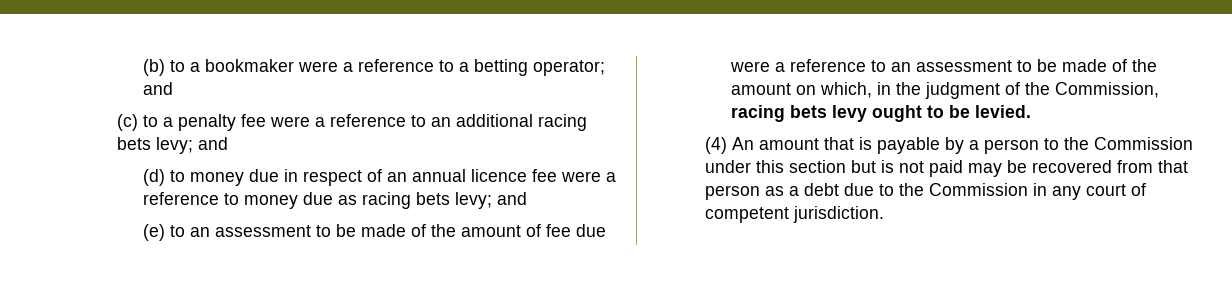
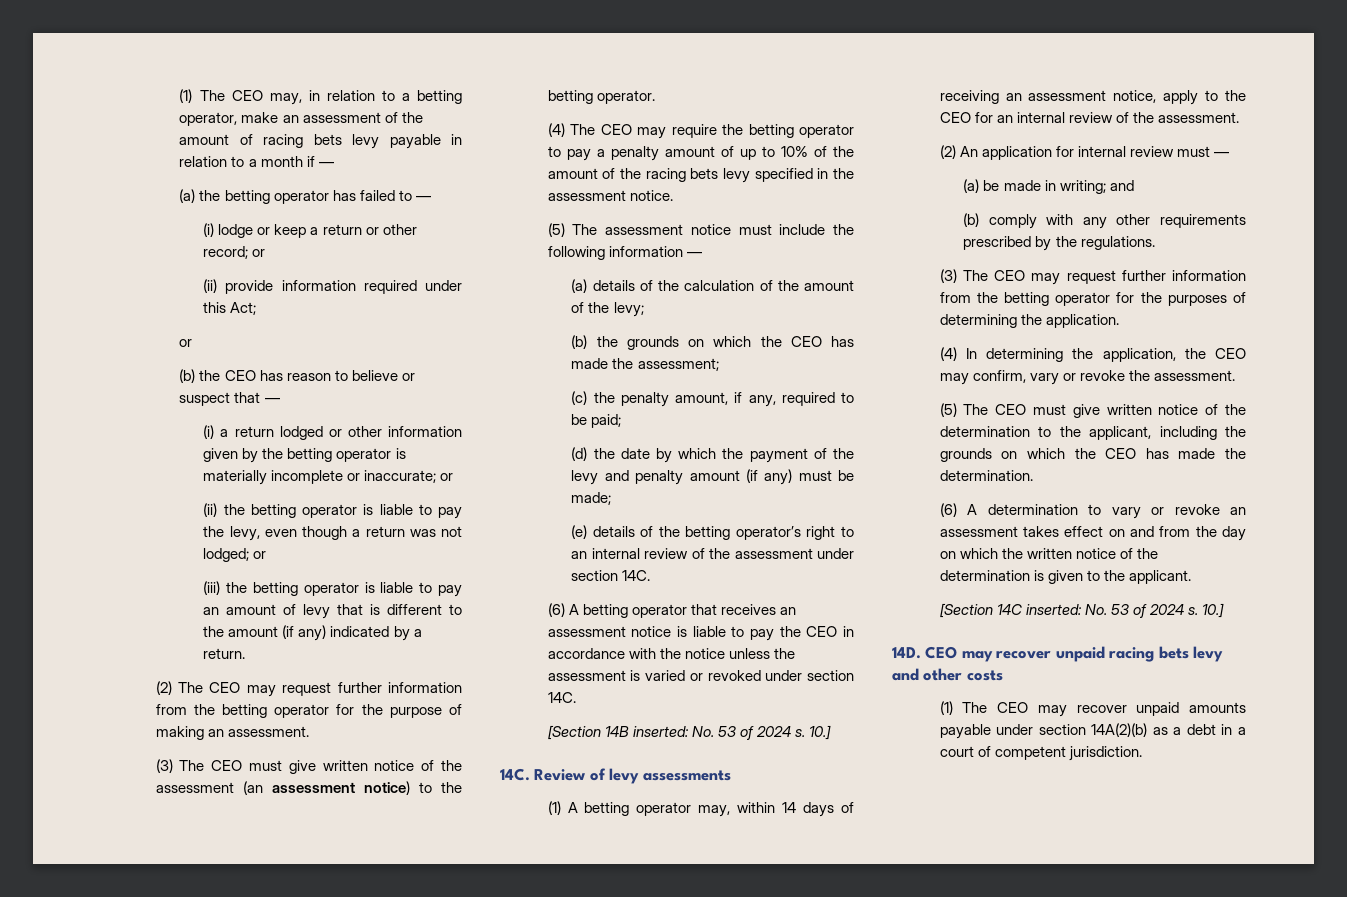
[142,59,605,76] [142,82,173,95] [116,114,587,131] [116,137,228,154] [142,169,616,186] [142,192,527,209] [142,224,606,241] [729,59,1157,72] [730,82,1159,99] [730,105,1031,122] [704,137,1193,154] [704,160,1188,177] [704,183,1081,200] (b) to a bookmaker were a reference to a betting operator; and // (c) to a penalty fee were a reference to an additional racing bets levy; and // (d) to money due in respect of an annual licence fee were a reference to money due as racing bets levy; and // (e) to an assessment to be made of the amount of fee due were a reference to an assessment to be made of the amount on which, in the judgment of the Commission, racing bets levy ought to be levied. // (4) An amount that is payable by a person to the Commission under this section but is not paid may be recovered from that person as a debt due to the Commission in any -> [179,89,463,105] [179,112,423,126] [179,134,462,149] [179,156,334,167] [179,189,431,204] [203,223,417,238] [203,246,266,259] [203,279,463,294] [203,302,257,315] [179,339,193,347] [179,369,415,383] [179,392,280,406] [203,425,463,440] [203,448,406,463] [203,470,454,485] [203,503,463,519] [203,526,463,541] [203,548,267,562] [203,581,463,597] [203,604,462,619] [203,625,422,641] [203,648,246,659] [155,681,463,697] [155,704,462,718] [155,726,309,740] [155,759,462,774] [155,781,463,795] [547,90,655,104] [547,123,855,139] [547,146,854,161] [547,168,854,183] [547,190,673,201] [547,223,854,237] [547,246,702,260] [571,279,854,293] [571,302,644,317] [571,335,854,350] [571,358,719,371] [571,391,854,407] [571,414,622,428] [571,447,854,463] [571,469,854,485] [571,492,612,505] [571,525,854,540] [571,548,854,559] [571,570,651,581] [547,603,796,618] [547,626,854,641] [547,648,795,659] [547,670,854,681] [547,692,576,703] [547,725,832,740] [500,768,731,784] [547,801,854,817] [939,90,1246,105] [939,112,1239,123] [939,145,1229,160] [963,179,1134,194] [963,213,1246,229] [963,236,1155,251] [939,269,1246,285] [939,292,1246,306] [939,314,1119,328] [939,347,1246,362] [939,370,1235,385] [939,403,1246,418] [939,426,1246,440] [939,448,1246,462] [939,470,1033,481] [939,503,1246,519] [939,526,1246,541] [939,548,1158,559] [939,570,1191,584] [939,603,1225,618] [892,646,1224,662] [892,668,1003,681] [939,701,1246,717] [939,723,1246,739] (1) The CEO may, in relation to a betting operator, make an assessment of the amount of racing bets levy payable in relation to a month if — // (a) the betting operator has failed to — // (i) lodge or keep a return or other record; or // (ii) provide information required under this Act; // or // (b) the CEO has reason to believe or suspect that — // (i) a return lodged or other information given by the betting operator is materially incomplete or inaccurate; or // (ii) the betting operator is liable to pay the levy, even though a return was not lodged; or // (iii) the betting operator is liable to pay an amount of levy that is different to the amount (if any) indicated by a return. // (2) The CEO may request further information from the betting operator for the purpose of making an assessment. // (3) The CEO must give written notice of the assessment (an assessment notice) to the betting operator. // (4) The CEO may require the betting operator to pay a penalty amount of up to 10% of the amount of the racing bets levy specified in the assessment notice. // (5) The assessment notice must include the following information — // (a) details of the calculation of the amount of the levy; // (b) the grounds on which the CEO has made the assessment; // (c) the penalty amount, if any, required to be paid; // (d) the date by which the payment of the levy and penalty amount (if any) must be made; // (e) details of the betting operator’s right to an internal review of the assessment under section 14C. // (6) A betting operator that receives an assessment notice is liable to pay the CEO in accordance with the notice unless the assessment is varied or revoked under section 14C. // [Section 14B inserted: No. 53 of 2024 s. 10.] // 14C. Review of levy assessments // (1) A betting operator may, within 14 days of receiving an assessment notice, apply to the CEO for an internal review of the assessment. // (2) An application for internal review must — // (a) be made in writing; and // (b) comply with any other requirements prescribed by the regulations. // (3) The CEO may request further information from the betting operator for the purposes of determining the application. // (4) In determining the application, the CEO may confirm, vary or revoke the assessment. // (5) The CEO must give written notice of the determination to the applicant, including the grounds on which the CEO has made the determination. // (6) A determination to vary or revoke an assessment takes effect on and from the day on which the written notice of the determination is given to the applicant. // [Section 14C inserted: No. 53 of 2024 s. 10.] // 14D. CEO may recover unpaid racing bets levy and other costs // (1) The CEO may recover unpaid amounts payable under section 14A(2)(b) as a debt in a

